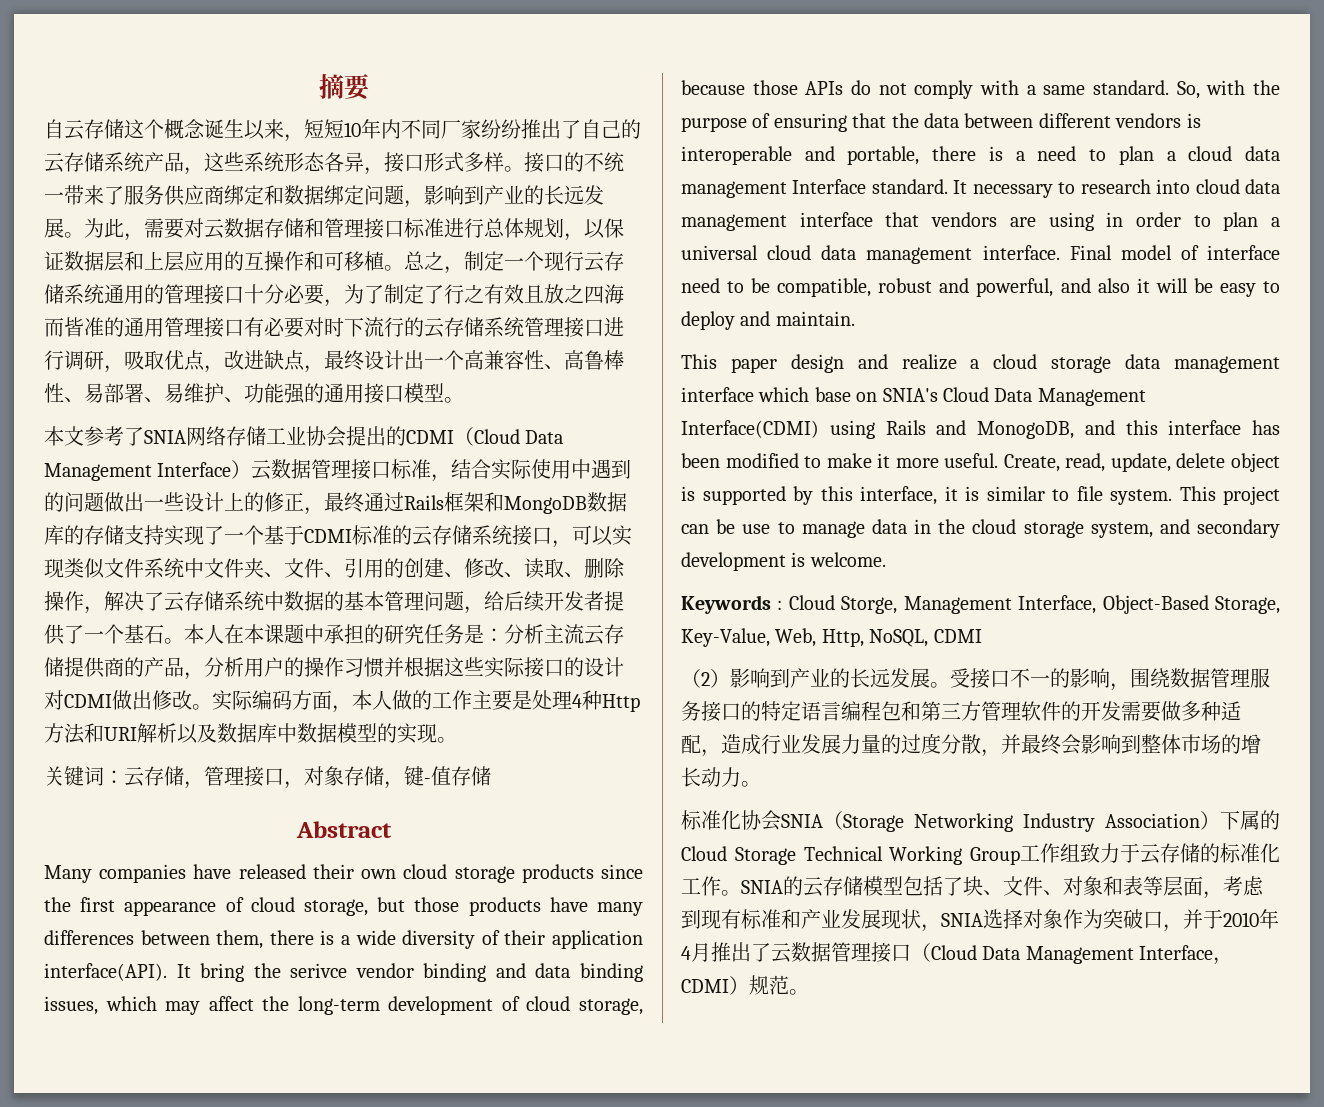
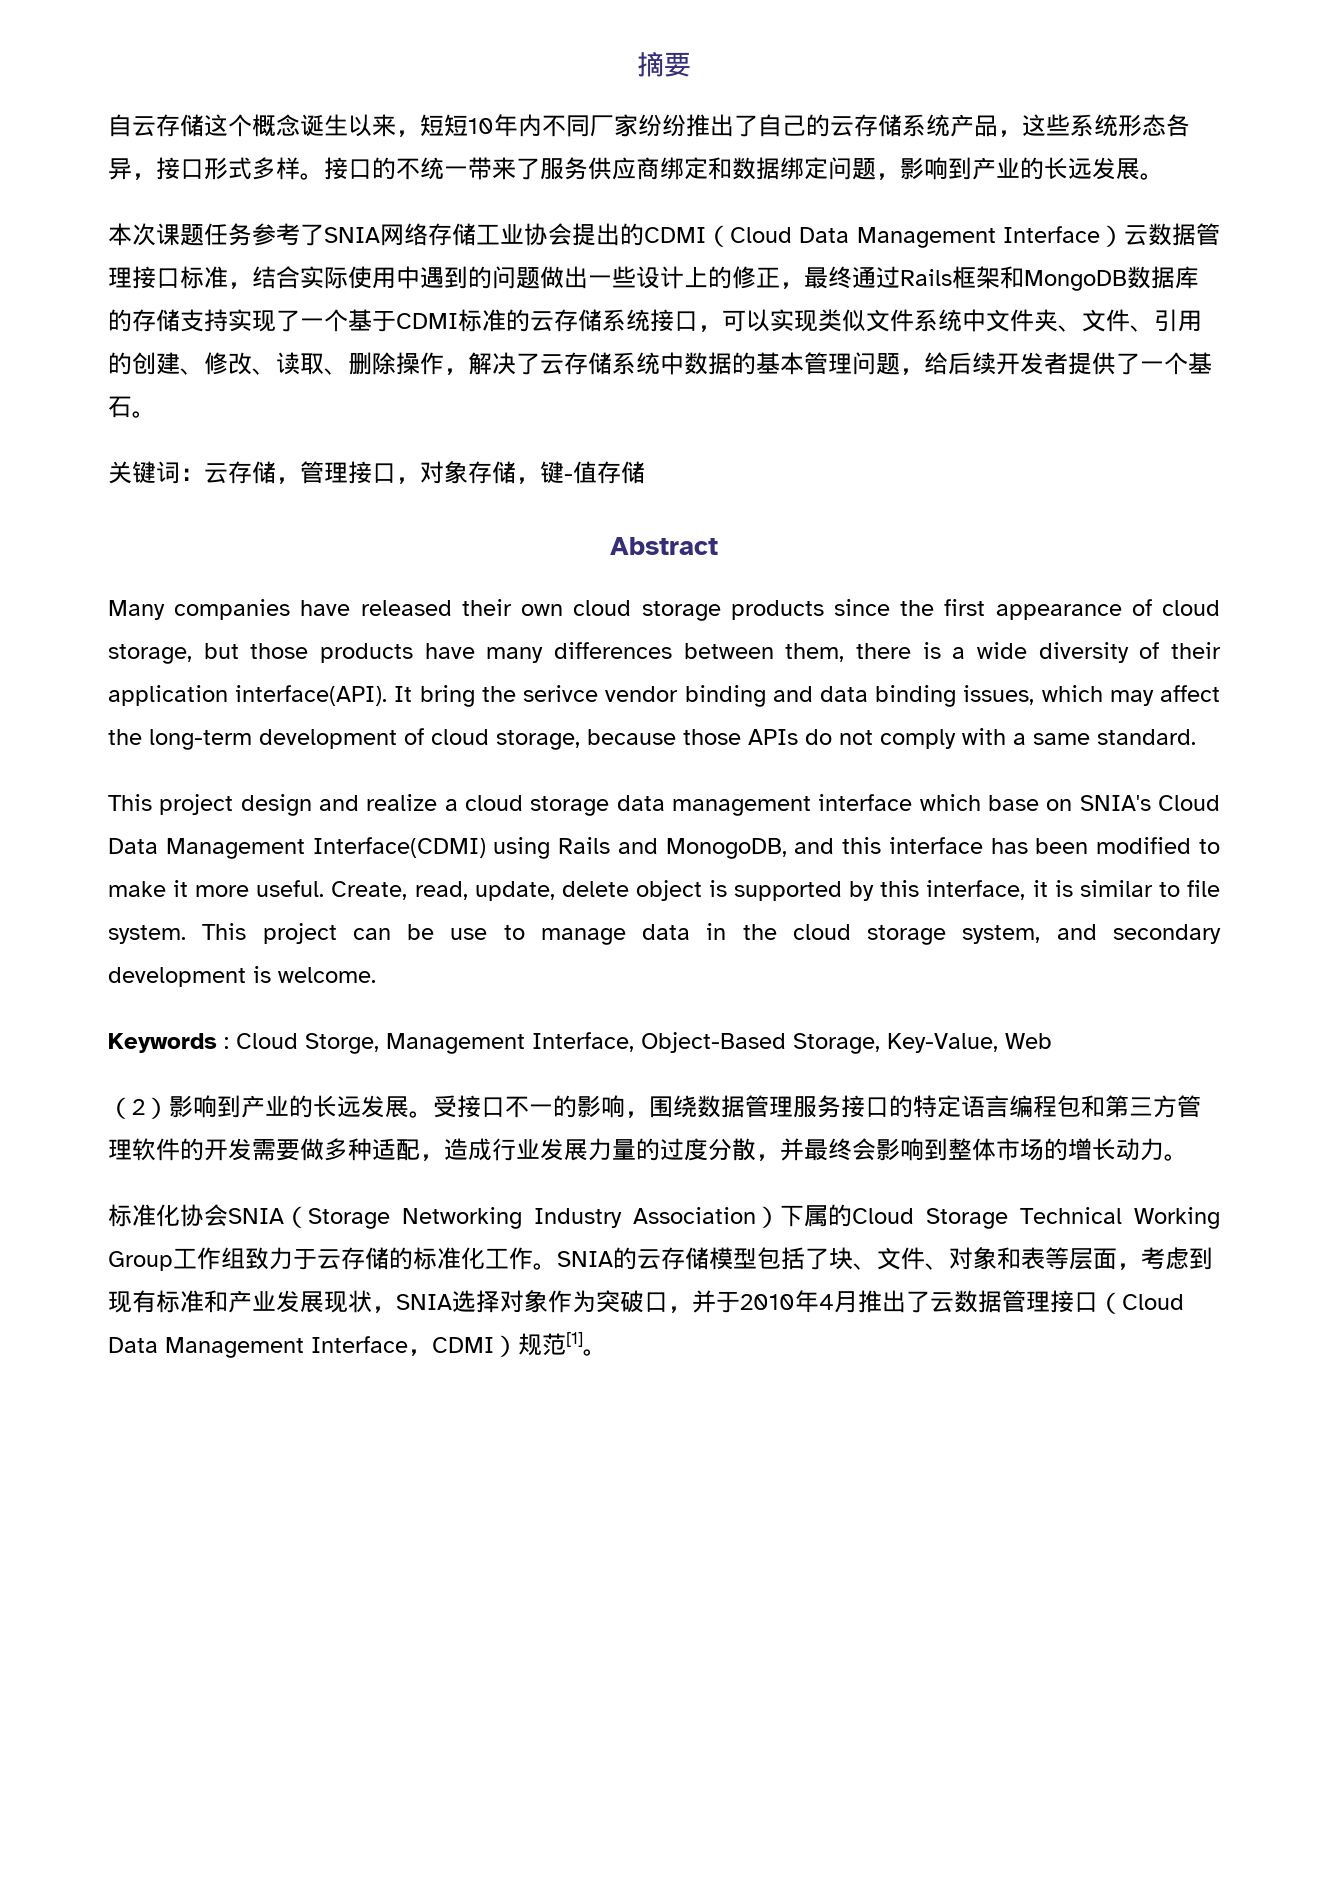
[84,218,624,241] [44,251,624,274] [44,284,624,307] [44,317,624,338] [44,350,624,373] [44,383,464,404] [44,426,84,446] 为此，需要对云数据存储和管理接口标准进行总体规划，以保证数据层和上层应用的互操作和可移植。总之，制定一个现行云存储系统通用的管理接口十分必要，为了制定了行之有效且放之四海而皆准的通用管理接口有必要对时下流行的云存储系统管理接口进行调研，吸取优点，改进缺点，最终设计出一个高兼容性、高鲁棒性、易部署、易维护、功能强的通用接口模型。 // 本文 -> [108,223,252,246] // 本次课题任务
[184,624,624,645] [44,657,624,680] [44,690,640,713] [44,723,457,744] 本人在本课题中承担的研究任务是：分析主流云存储提供商的产品，分析用户的操作习惯并根据这些实际接口的设计对CDMI做出修改。实际编码方面，本人做的工作主要是处理4种Http方法和URI解析以及数据库中数据模型的实现。 -> (156, 414) none
[1176,80,1280,99] [681,113,1201,132] [681,146,1281,165] [681,179,1280,198] [681,212,1280,231] [681,245,1280,264] [681,278,1280,297] [681,311,855,330] [681,354,777,373] So, with the purpose of ensuring that the data between different vendors is interoperable and portable, there is a need to plan a cloud data management Interface standard. It necessary to research into cloud data management interface that vendors are using in order to plan a universal cloud data management interface. Final model of interface need to be compatible, robust and powerful, and also it will be easy to deploy and maintain. // This paper -> [108,794,234,815] // This project
[775,628,982,647] Web, Http, NoSQL, CDMI -> [1005,1033,1052,1049] Web
(789, 985) none -> [566,1332,583,1347] [1]

